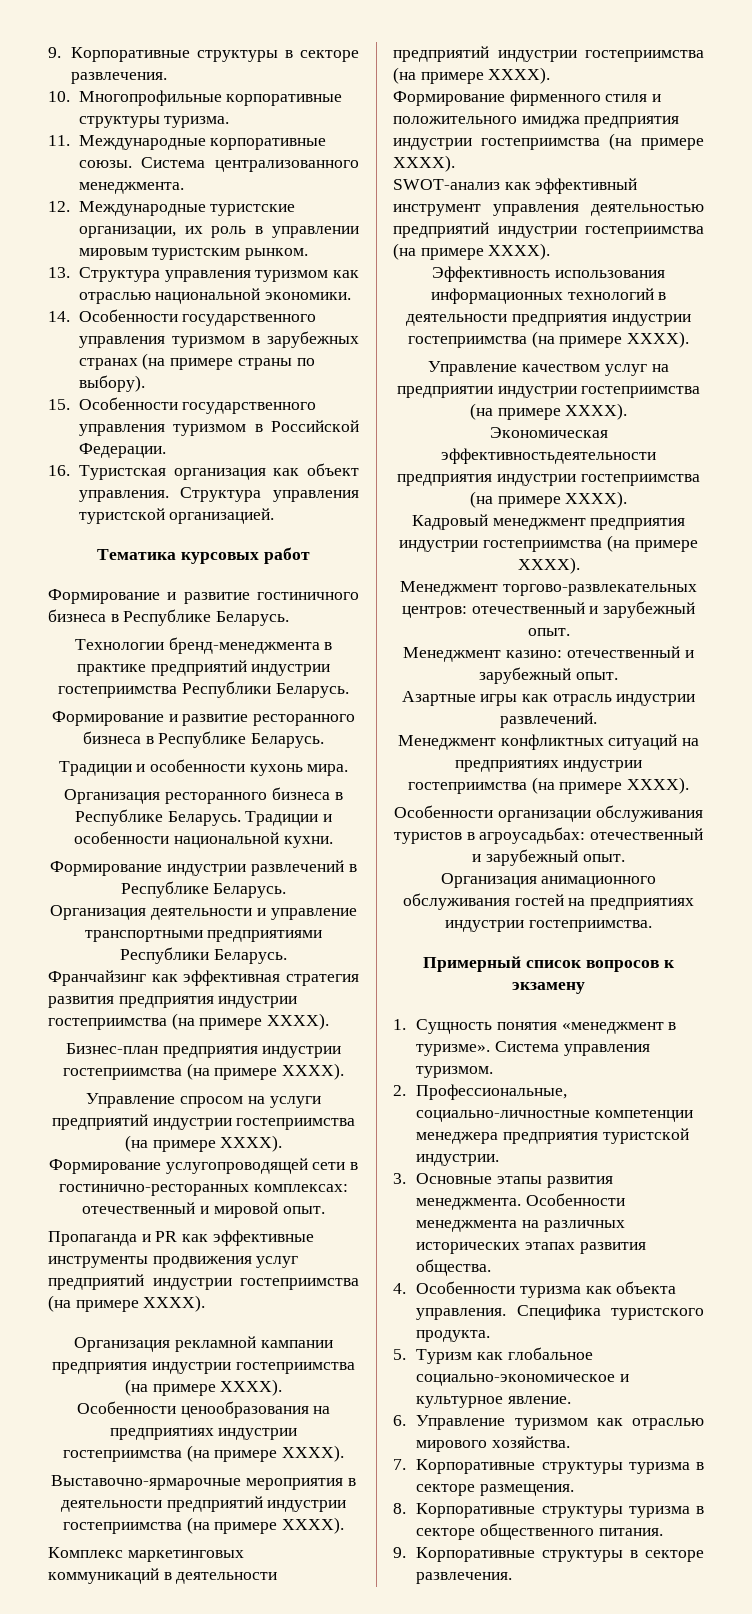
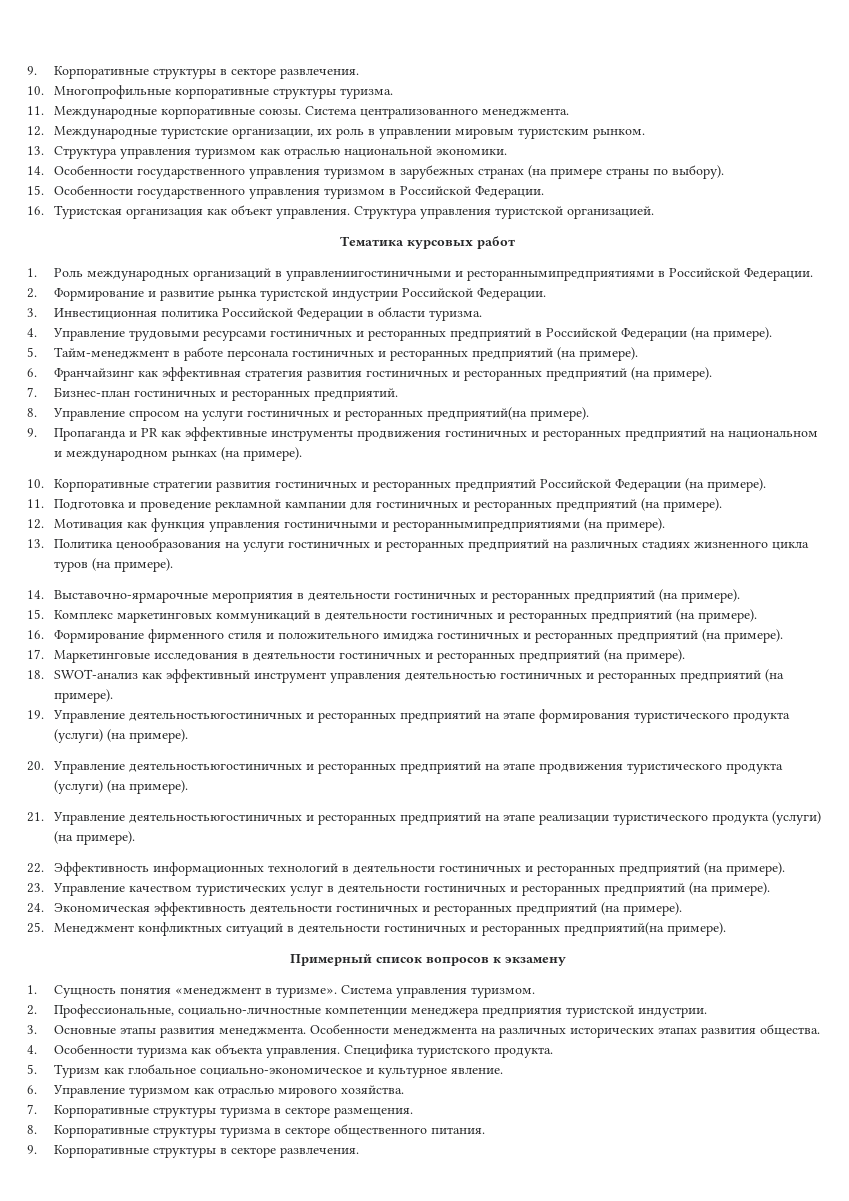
[48,589,359,604] [48,609,290,626] [74,637,333,654] [76,660,331,676] [58,681,349,698] [51,711,356,726] [82,731,325,748] [58,759,349,776] [64,787,343,804] [74,809,333,826] [74,831,333,848] [50,860,357,876] [120,881,287,898] [50,905,357,920] [84,930,323,942] [120,947,287,964] Формирование и развитие гостиничного бизнеса в Республике Беларусь. // Технологии бренд-менеджмента в практике предприятий индустрии гостеприимства Республики Беларусь. // Формирование и развитие ресторанного бизнеса в Республике Беларусь. // Традиции и особенности кухонь мира. // Организация ресторанного бизнеса в Республике Беларусь. Традиции и особенности национальной кухни. // Формирование индустрии развлечений в Республике Беларусь. // Организация деятельности и управление транспортными предприятиями Республики Беларусь. // -> [27,268,814,281] [27,288,547,301] [27,307,483,321] [27,327,773,341] [27,347,639,361] [27,368,37,377] 1. Роль международных организаций в управлениигостиничными и рестораннымипредприятиями в Российской Федерации. // 2. Формирование и развитие рынка туристской индустрии Российской Федерации. // 3. Инвестиционная политика Российской Федерации в области туризма. // 4. Управление трудовыми ресурсами гостиничных и ресторанных предприятий в Российской Федерации (на примере). // 5. Тайм-менеджмент в работе персонала гостиничных и ресторанных предприятий (на примере). // 6.
[118,996,298,1008] [48,1013,330,1030] [65,1043,342,1058] [62,1063,345,1080] [86,1093,321,1108] [51,1114,356,1130] [124,1135,283,1152] [48,1158,359,1174] [59,1184,348,1196] [82,1202,325,1218] предприятия индустрии гостеприимства (на примере ХХХХ). // Бизнес-план предприятия индустрии гостеприимства (на примере ХХХХ). // Управление спросом на услуги предприятий индустрии гостеприимства (на примере ХХХХ). // Формирование услугопроводящей сети в гостинично-ресторанных комплексах: отечественный и мировой опыт. // -> [366,367,713,381] [27,387,399,401] [27,407,590,421] [27,428,37,437] гостиничных и ресторанных предприятий (на примере). // 7. Бизнес-план гостиничных и ресторанных предприятий. // 8. Управление спросом на услуги гостиничных и ресторанных предприятий(на примере). // 9.
[256,1256,299,1268] [48,1274,359,1290] [48,1295,206,1312] [74,1336,333,1352] [52,1362,355,1374] [124,1379,283,1396] [76,1401,331,1418] [109,1428,298,1440] [62,1445,345,1462] [51,1475,356,1490] [60,1496,347,1512] [62,1517,345,1534] услуг предприятий индустрии гостеприимства (на примере ХХХХ). // Организация рекламной кампании предприятия индустрии гостеприимства (на примере ХХХХ). // Особенности ценообразования на предприятиях индустрии гостеприимства (на примере ХХХХ). // Выставочно-ярмарочные мероприятия в деятельности предприятий индустрии гостеприимства (на примере ХХХХ). // -> [445,428,819,441] [54,447,303,461] [27,478,767,492] [27,498,723,512] [27,518,666,532] [27,538,810,552] [54,558,174,572] [27,589,741,603] [27,609,44,619] гостиничных и ресторанных предприятий на национальном и международном рынках (на примере). // 10. Корпоративные стратегии развития гостиничных и ресторанных предприятий Российской Федерации (на примере). // 11. Подготовка и проведение рекламной кампании для гостиничных и ресторанных предприятий (на примере). // 12. Мотивация как функция управления гостиничными и рестораннымипредприятиями (на примере). // 13. Политика ценообразования на услуги гостиничных и ресторанных предприятий на различных стадиях жизненного цикла туров (на примере). // 14. Выставочно-ярмарочные мероприятия в деятельности гостиничных и ресторанных предприятий (на примере). // 15.
[393,46,704,62] [393,67,551,84] предприятий индустрии гостеприимства (на примере ХХХХ). // -> [411,609,758,623] [27,630,44,639] гостиничных и ресторанных предприятий (на примере). // 16.
[584,116,680,128] [393,133,704,150] [393,155,455,172] предприятия индустрии гостеприимства (на примере ХХХХ). // -> [437,629,784,643] [27,649,686,663] [27,670,44,679] гостиничных и ресторанных предприятий (на примере). // 17. Маркетинговые исследования в деятельности гостиничных и ресторанных предприятий (на примере). // 18.
[393,222,704,238] [393,243,551,260] [432,266,665,282] [430,288,667,304] [406,314,691,326] [407,331,690,348] [428,361,669,376] [396,386,701,398] [469,403,628,420] [489,427,608,438] [441,448,656,464] [397,474,700,486] [469,491,628,508] [411,514,686,530] [399,535,698,552] [517,557,580,574] [400,581,697,596] [401,601,696,618] [527,628,570,636] [403,646,694,662] [479,667,618,684] [401,691,696,706] [500,712,597,728] [397,734,700,750] [454,760,643,772] [407,777,690,794] [394,805,703,822] [393,827,704,844] [472,849,625,866] [440,873,657,888] [402,893,695,910] [445,920,652,932] предприятий индустрии гостеприимства (на примере ХХХХ). // Эффективность использования информационных технологий в деятельности предприятия индустрии гостеприимства (на примере ХХХХ). // Управление качеством услуг на предприятии индустрии гостеприимства (на примере ХХХХ). // Экономическая эффективностьдеятельности предприятия индустрии гостеприимства (на примере ХХХХ). // Кадровый менеджмент предприятия индустрии гостеприимства (на примере ХХХХ). // Менеджмент торгово-развлекательных центров: отечественный и зарубежный опыт. // Менеджмент казино: отечественный и зарубежный опыт. // Азартные игры как отрасль индустрии развлечений. // Менеджмент конфликтных ситуаций на предприятиях индустрии гостеприимства (на примере ХХХХ). // Особенности организации обслуживания туристов в агроусадьбах: отечественный и зарубежный опыт. // Организация анимационного обслуживания гостей на предприятиях индустрии гостеприимства. -> [500,669,785,683] [54,689,114,703] [27,709,791,723] [54,729,189,743] [27,761,784,774] [54,780,189,794] [27,811,822,825] [54,831,136,845] [27,862,786,876] [27,882,771,896] [27,902,683,916] [27,922,727,936] гостиничных и ресторанных предприятий (на примере). // 19. Управление деятельностьюгостиничных и ресторанных предприятий на этапе формирования туристического продукта (услуги) (на примере). // 20. Управление деятельностьюгостиничных и ресторанных предприятий на этапе продвижения туристического продукта (услуги) (на примере). // 21. Управление деятельностьюгостиничных и ресторанных предприятий на этапе реализации туристического продукта (услуги) (на примере). // 22. Эффективность информационных технологий в деятельности гостиничных и ресторанных предприятий (на примере). // 23. Управление качеством туристических услуг в деятельности гостиничных и ресторанных предприятий (на примере). // 24. Экономическая эффективность деятельности гостиничных и ресторанных предприятий (на примере). // 25. Менеджмент конфликтных ситуаций в деятельности гостиничных и ресторанных предприятий(на примере).

